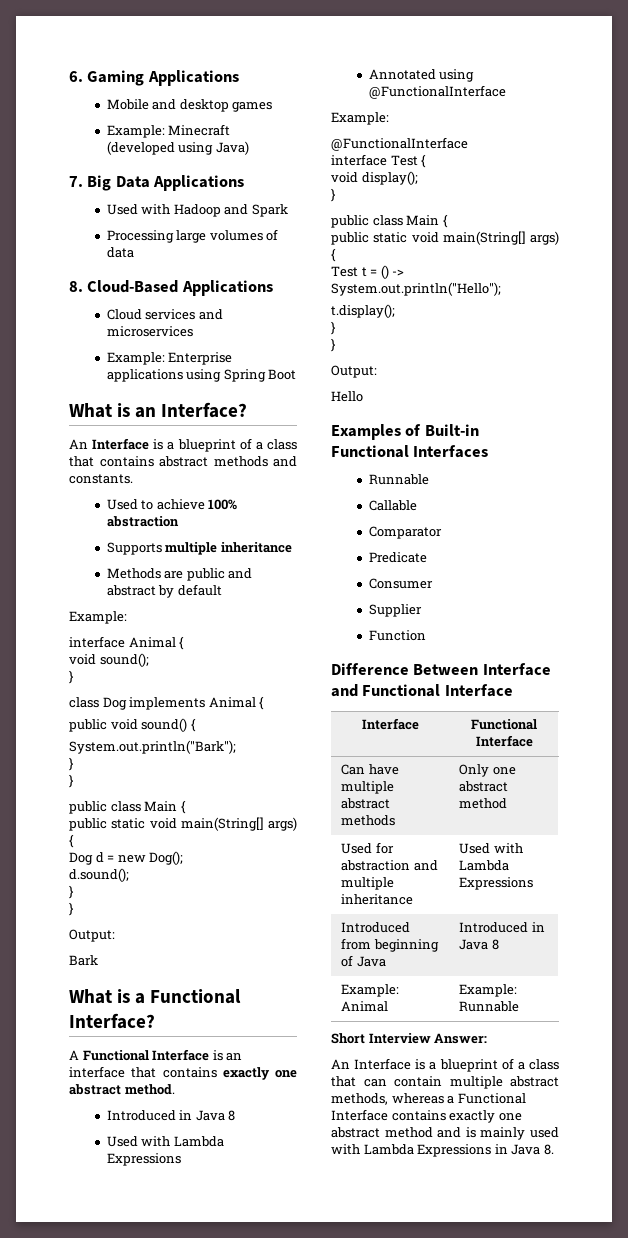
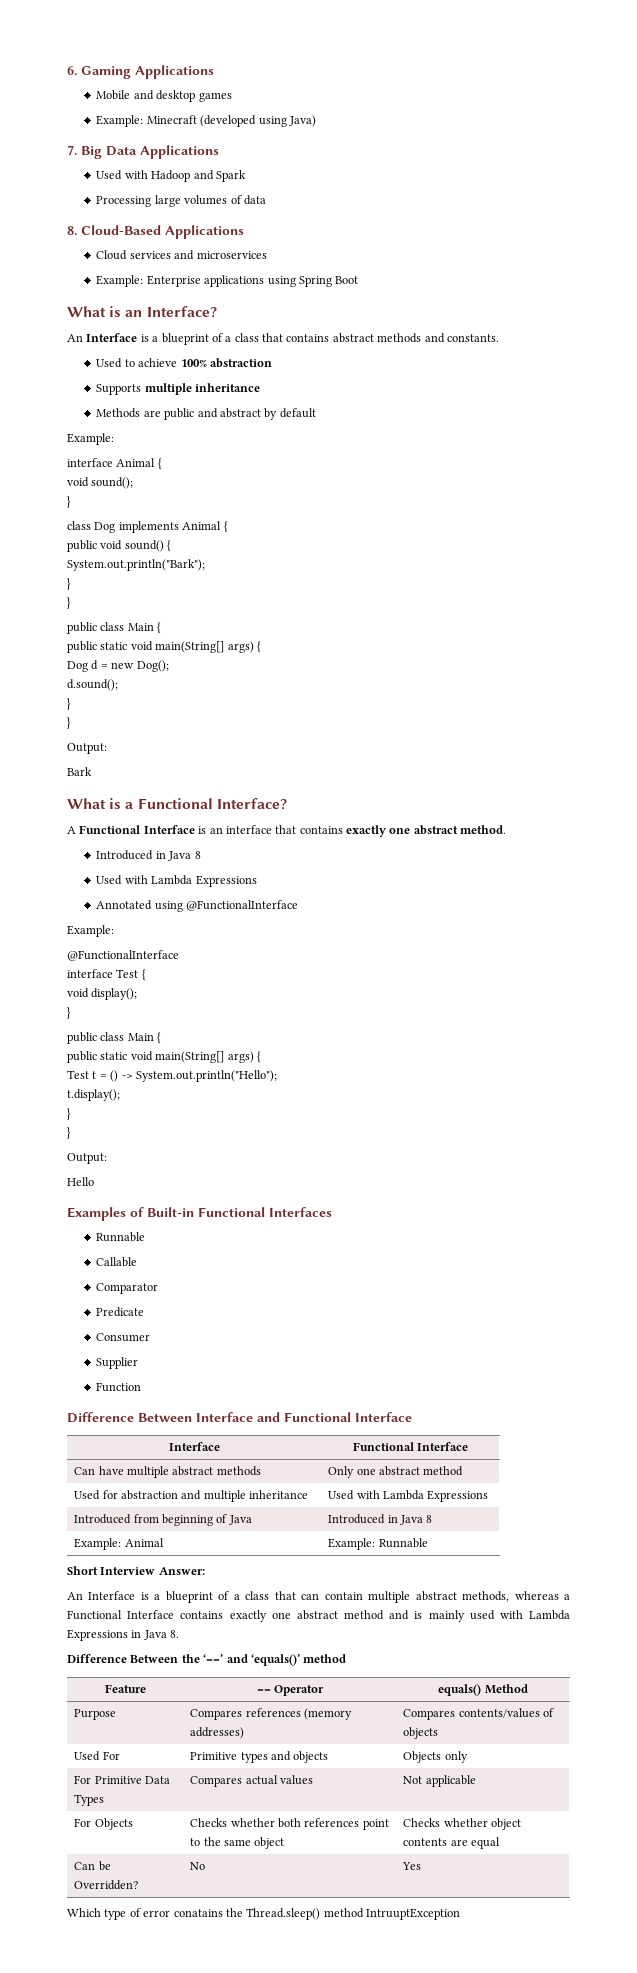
(554, 1149) none -> [67,1654,347,1666] [105,1684,146,1693] [256,1685,325,1696] [438,1684,528,1696] [74,1709,117,1720] [190,1708,352,1720] [190,1727,245,1739] [403,1708,554,1720] [403,1727,439,1739] [74,1751,120,1761] [190,1751,329,1763] [403,1751,468,1763] [74,1775,170,1784] [74,1794,105,1806] [190,1775,313,1787] [403,1775,476,1787] [74,1818,133,1830] [190,1818,389,1830] [190,1837,285,1849] [403,1818,521,1830] [403,1837,500,1849] [74,1861,111,1871] [74,1880,139,1890] [190,1862,206,1870] [402,1862,422,1870] [67,1908,460,1920] // Difference Between the ‘==’ and ‘equals()’ method // Feature | == Operator | equals() Method // Purpose | Compares references (memory addresses) | Compares contents/values of objects // Used For | Primitive types and objects | Objects only // For Primitive Data Types | Compares actual values | Not applicable // For Objects | Checks whether both references point to the same object | Checks whether object contents are equal // Can be Overridden? | No | Yes // Which type of error conatains the Thread.sleep() method IntruuptException

